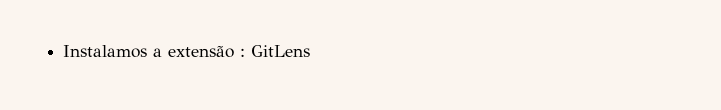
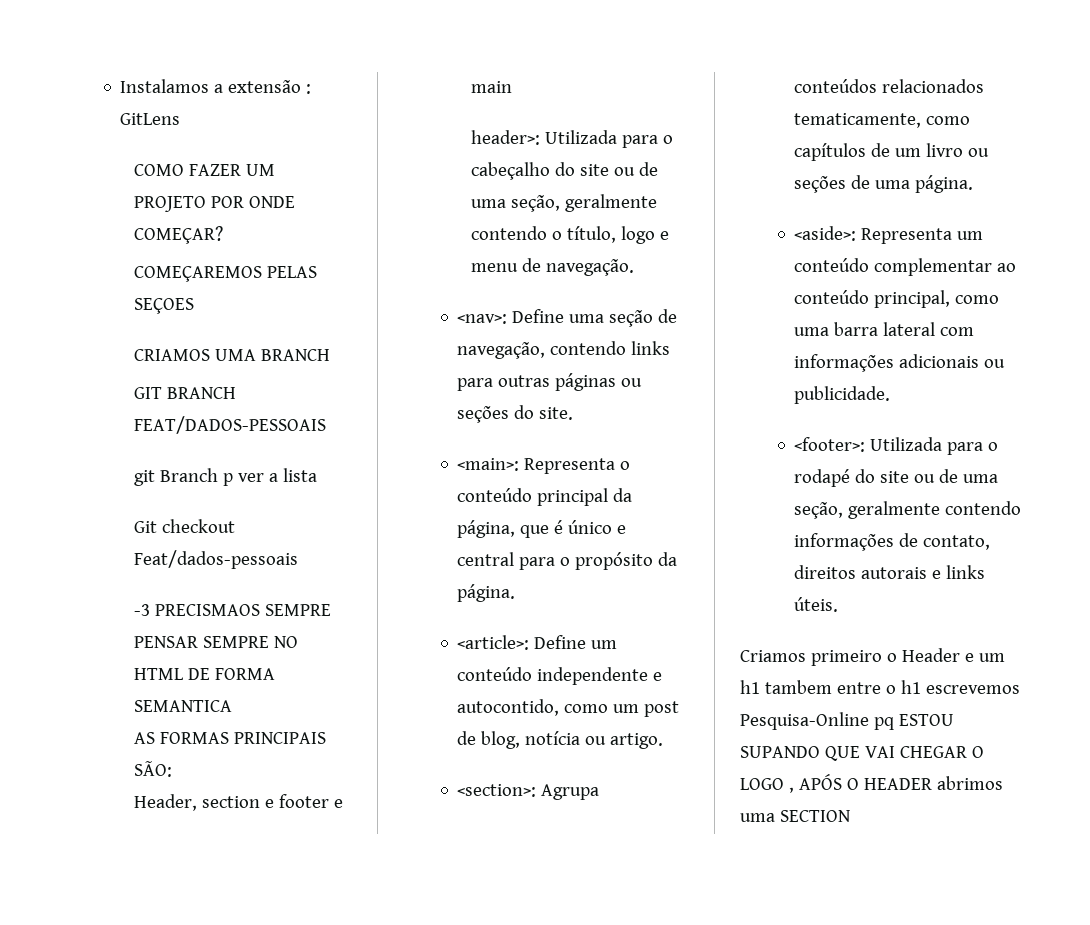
(311, 51) none -> [134,164,276,176] [134,196,296,212] [134,226,224,244] [134,266,318,282] [134,298,195,314] [134,349,331,361] [134,387,237,399] [134,416,327,434] [134,468,318,486] [134,519,236,533] [134,550,299,569] [134,604,332,616] [134,636,299,648] [134,668,276,680] [134,700,233,712] [134,732,327,744] [134,761,173,777] [134,794,344,811] [471,81,513,93] [471,130,674,148] [471,162,659,180] [471,194,658,212] [471,226,670,244] [471,258,635,276] [457,309,678,327] [457,341,671,359] [457,373,643,391] [457,405,574,423] [457,458,631,474] [457,488,633,506] [457,520,627,538] [457,552,678,570] [457,584,516,602] [457,635,618,650] [457,667,663,685] [457,699,680,717] [457,731,664,749] [457,784,600,800] [794,79,985,93] [794,113,971,128] [794,143,990,161] [794,175,974,193] [794,226,984,244] [794,258,1017,276] [794,290,1000,308] [794,322,975,336] [794,354,1006,372] [794,386,891,404] [794,437,999,455] [794,469,999,487] [794,501,1022,519] [794,533,991,551] [794,565,986,579] [794,597,839,612] [740,648,1005,666] [740,680,1020,694] [740,712,954,730] [740,746,984,761] [740,774,1003,793] [740,810,850,822] // COMO FAZER UM PROJETO POR ONDE COMEÇAR? // COMEÇAREMOS PELAS SEÇOES // CRIAMOS UMA BRANCH // GIT BRANCH FEAT/DADOS-PESSOAIS // git Branch p ver a lista // Git checkout Feat/dados-pessoais // -3 PRECISMAOS SEMPRE PENSAR SEMPRE NO HTML DE FORMA SEMANTICA // AS FORMAS PRINCIPAIS SÃO: // Header, section e footer e main // header>: Utilizada para o cabeçalho do site ou de uma seção, geralmente contendo o título, logo e menu de navegação. // <nav>: Define uma seção de navegação, contendo links para outras páginas ou seções do site. // <main>: Representa o conteúdo principal da página, que é único e central para o propósito da página. // <article>: Define um conteúdo independente e autocontido, como um post de blog, notícia ou artigo. // <section>: Agrupa conteúdos relacionados tematicamente, como capítulos de um livro ou seções de uma página. // <aside>: Representa um conteúdo complementar ao conteúdo principal, como uma barra lateral com informações adicionais ou publicidade. // <footer>: Utilizada para o rodapé do site ou de uma seção, geralmente contendo informações de contato, direitos autorais e links úteis. // Criamos primeiro o Header e um h1 tambem entre o h1 escrevemos Pesquisa-Online pq ESTOU SUPANDO QUE VAI CHEGAR O LOGO , APÓS O HEADER abrimos uma SECTION

